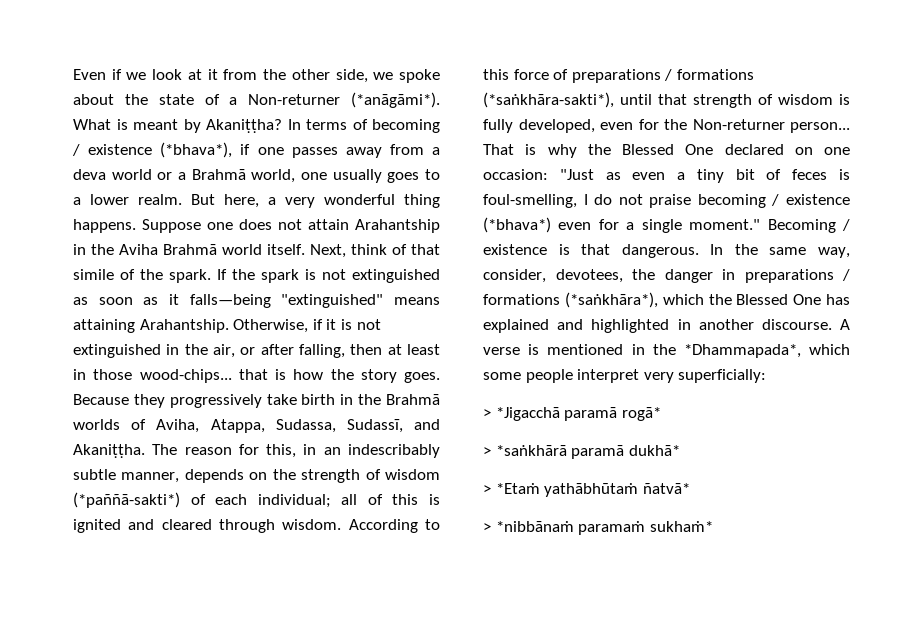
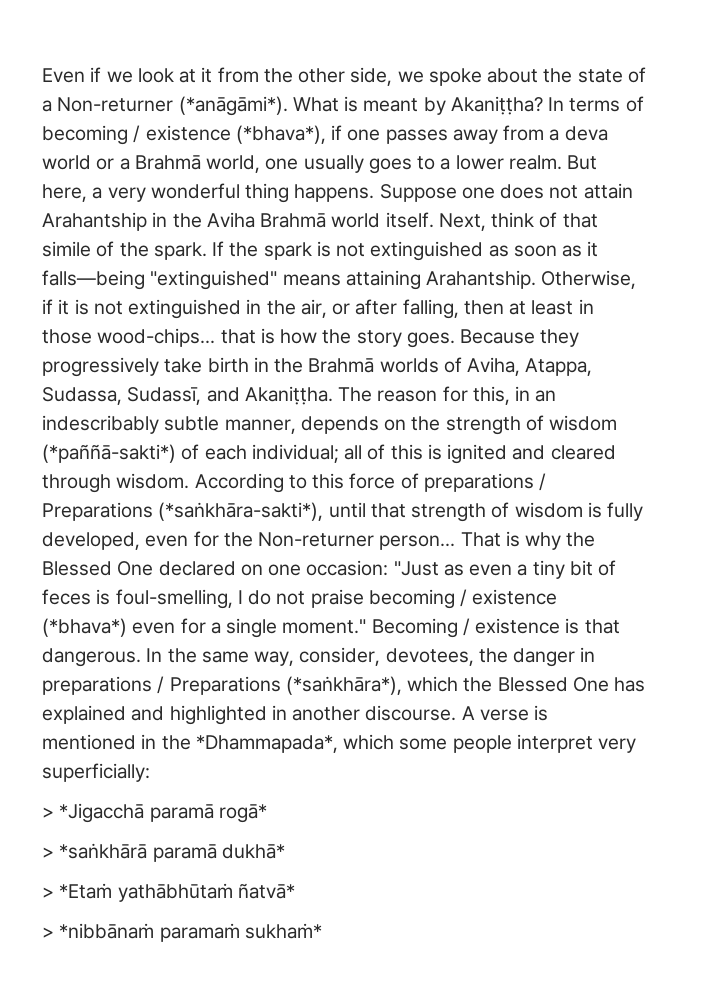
[676,69,754,80] formations -> [42,502,153,521] Preparations
[483,294,560,305] formations -> [169,676,281,695] Preparations

